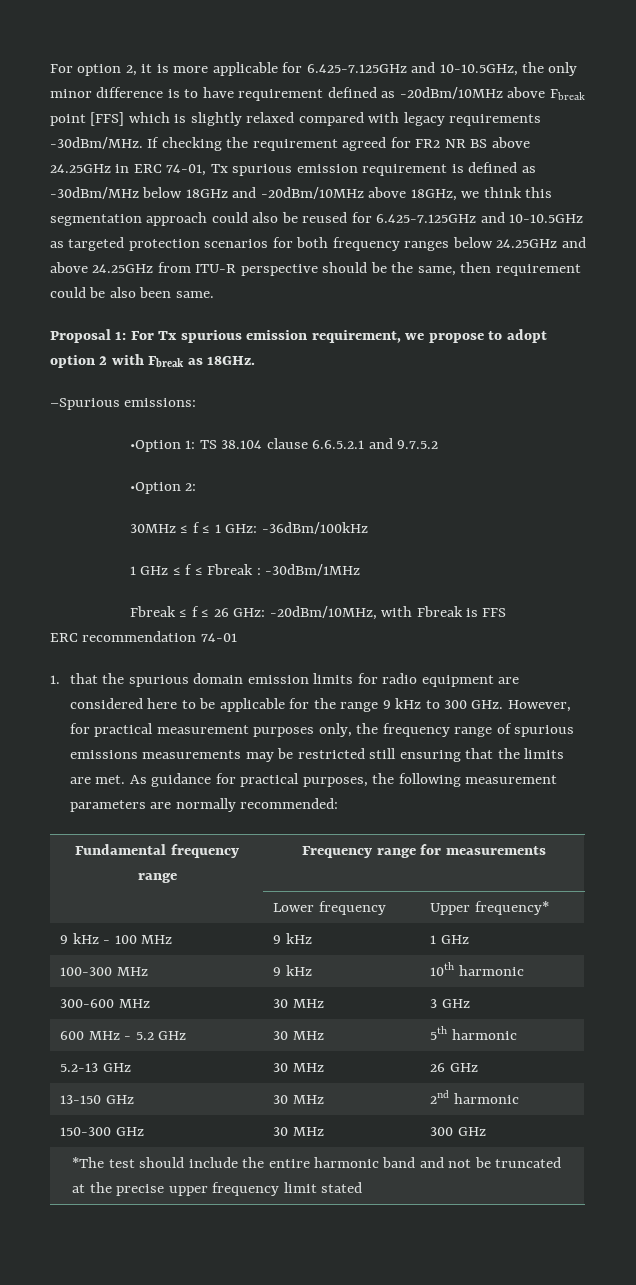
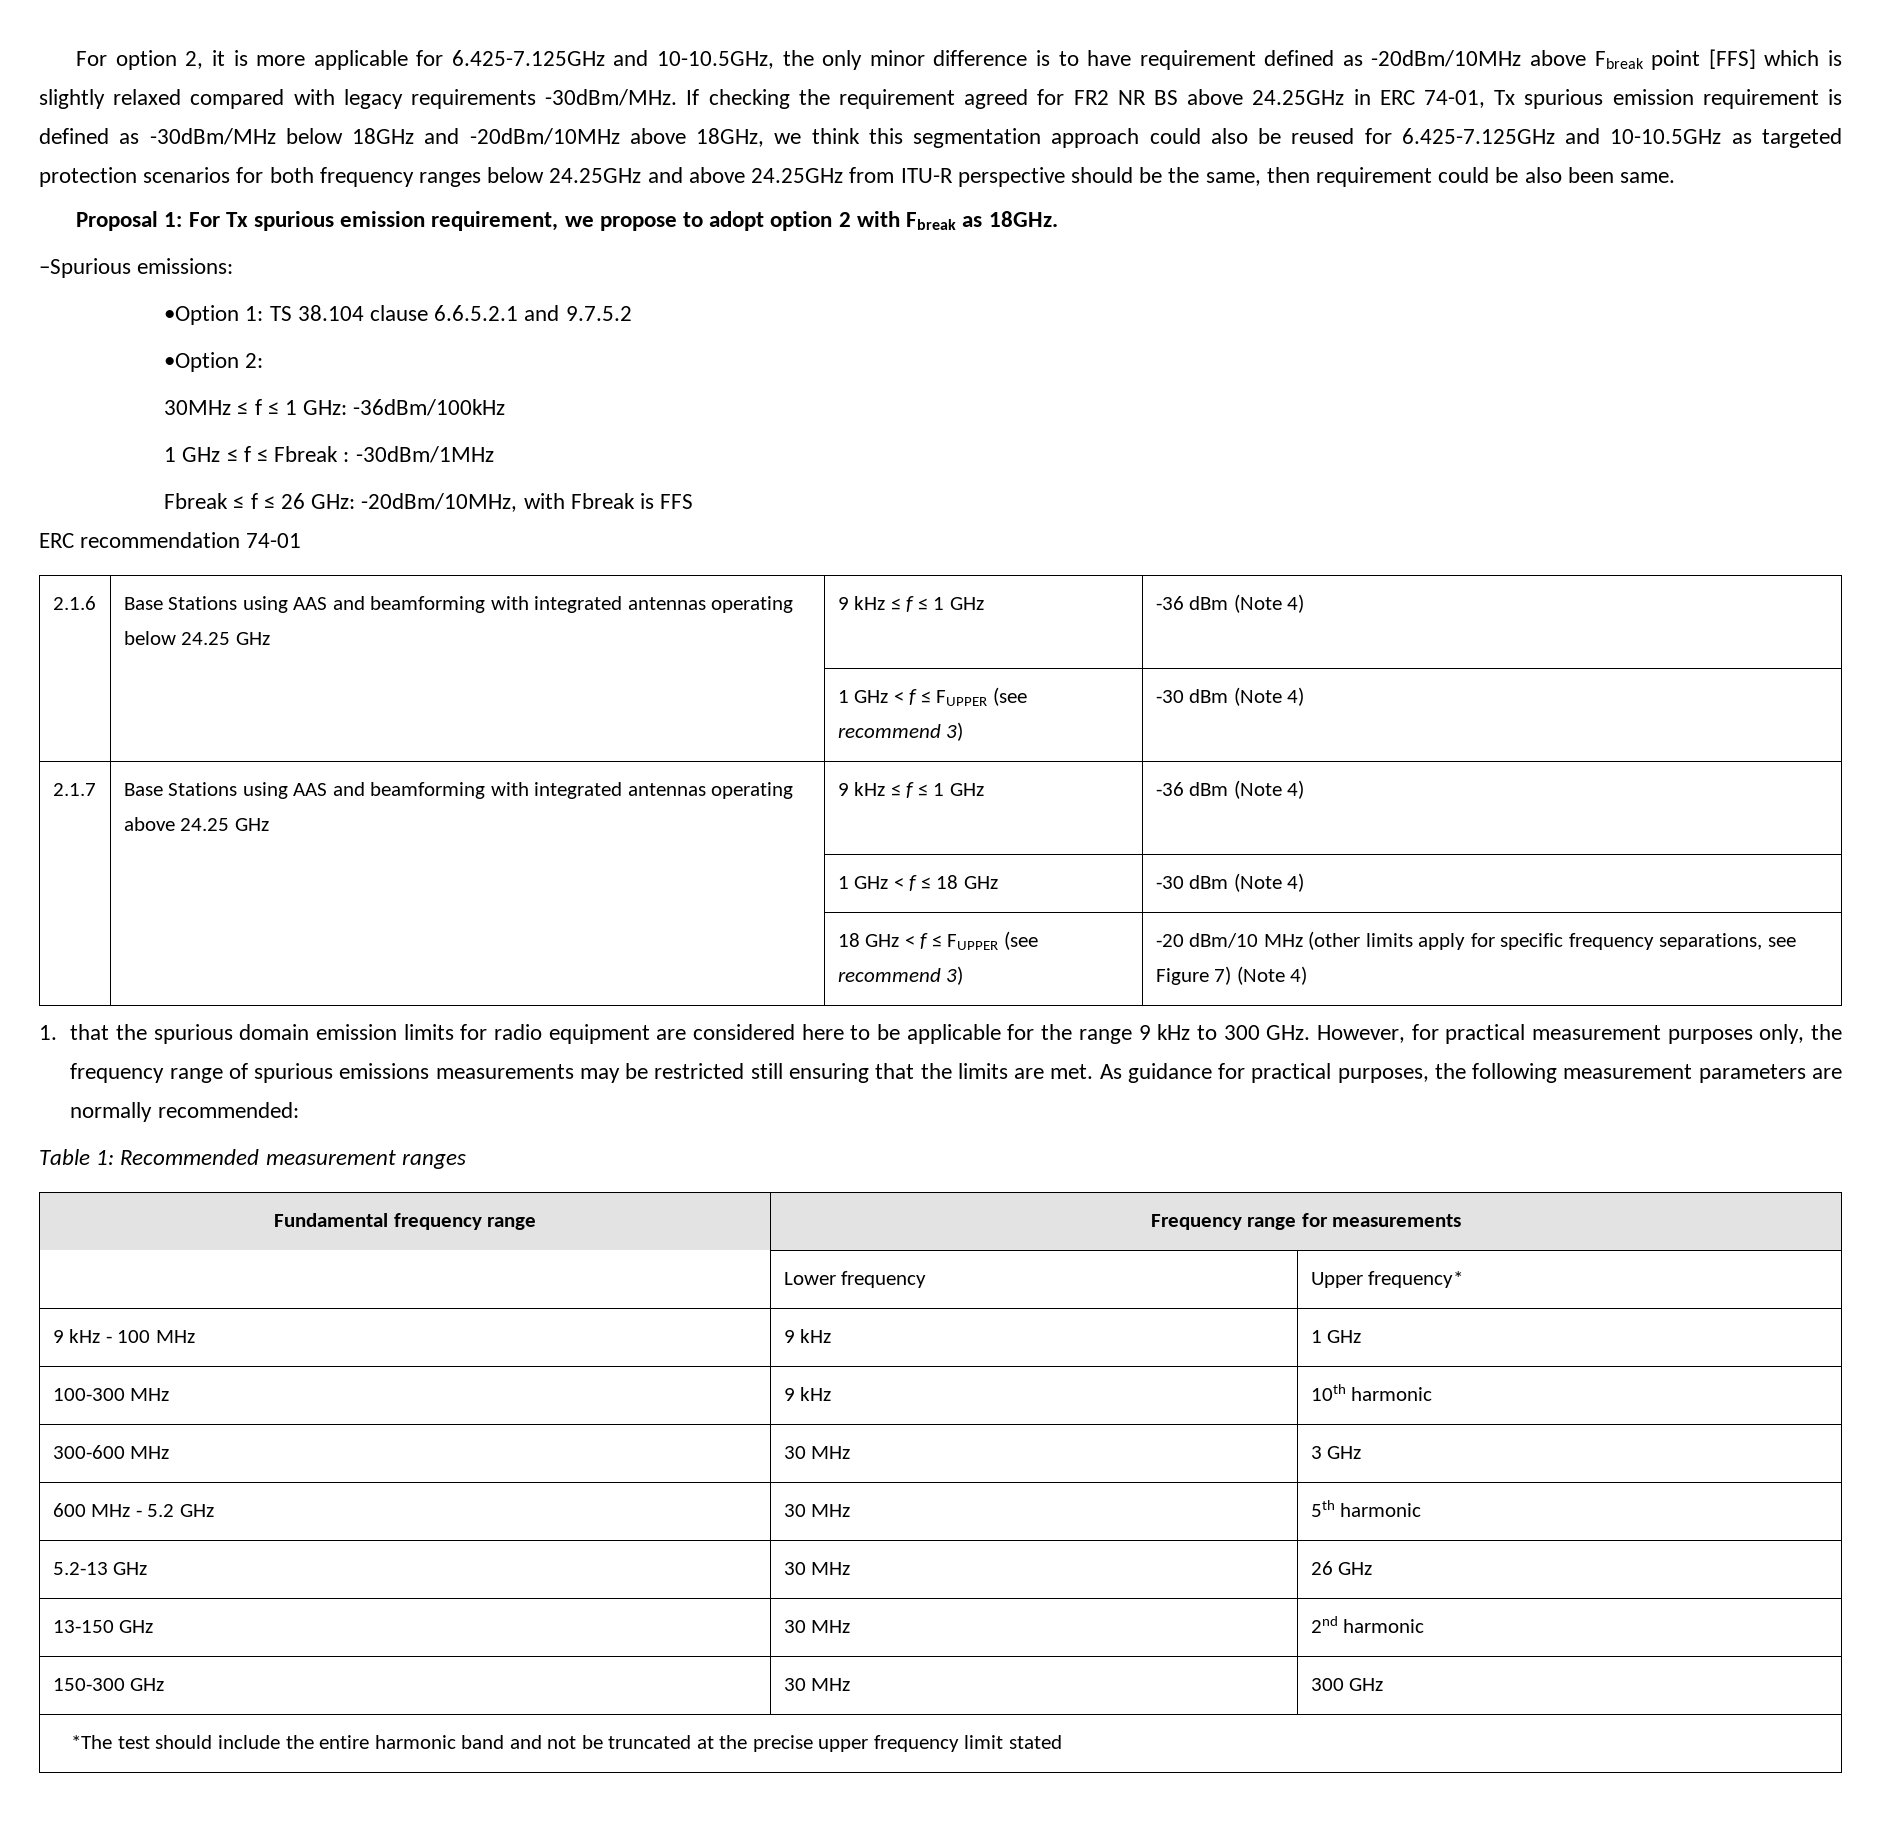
(237, 637) none -> [52,596,96,610] [123,596,794,613] [123,631,270,645] [837,596,984,612] [1155,594,1305,613] [837,687,1027,706] [837,722,964,741] [1155,687,1305,706] [52,783,96,796] [123,782,794,799] [123,817,269,831] [837,782,984,798] [1155,780,1305,799] [837,875,998,891] [1155,873,1305,892] [837,931,1038,950] [837,966,964,985] [1155,931,1796,950] [1155,966,1308,985] // 2.1.6 | Base Stations using AAS and beamforming with integrated antennas operating below 24.25 GHz | 9 kHz ≤ f ≤ 1 GHz | -36 dBm (Note 4) // | | 1 GHz < f ≤ FUPPER (see recommend 3) | -30 dBm (Note 4) // 2.1.7 | Base Stations using AAS and beamforming with integrated antennas operating above 24.25 GHz | 9 kHz ≤ f ≤ 1 GHz | -36 dBm (Note 4) // | | 1 GHz < f ≤ 18 GHz | -30 dBm (Note 4) // | | 18 GHz < f ≤ FUPPER (see recommend 3) | -20 dBm/10 MHz (other limits apply for specific frequency separations, see Figure 7) (Note 4)
(339, 803) none -> [39,1149,466,1169] // Table 1: Recommended measurement ranges

